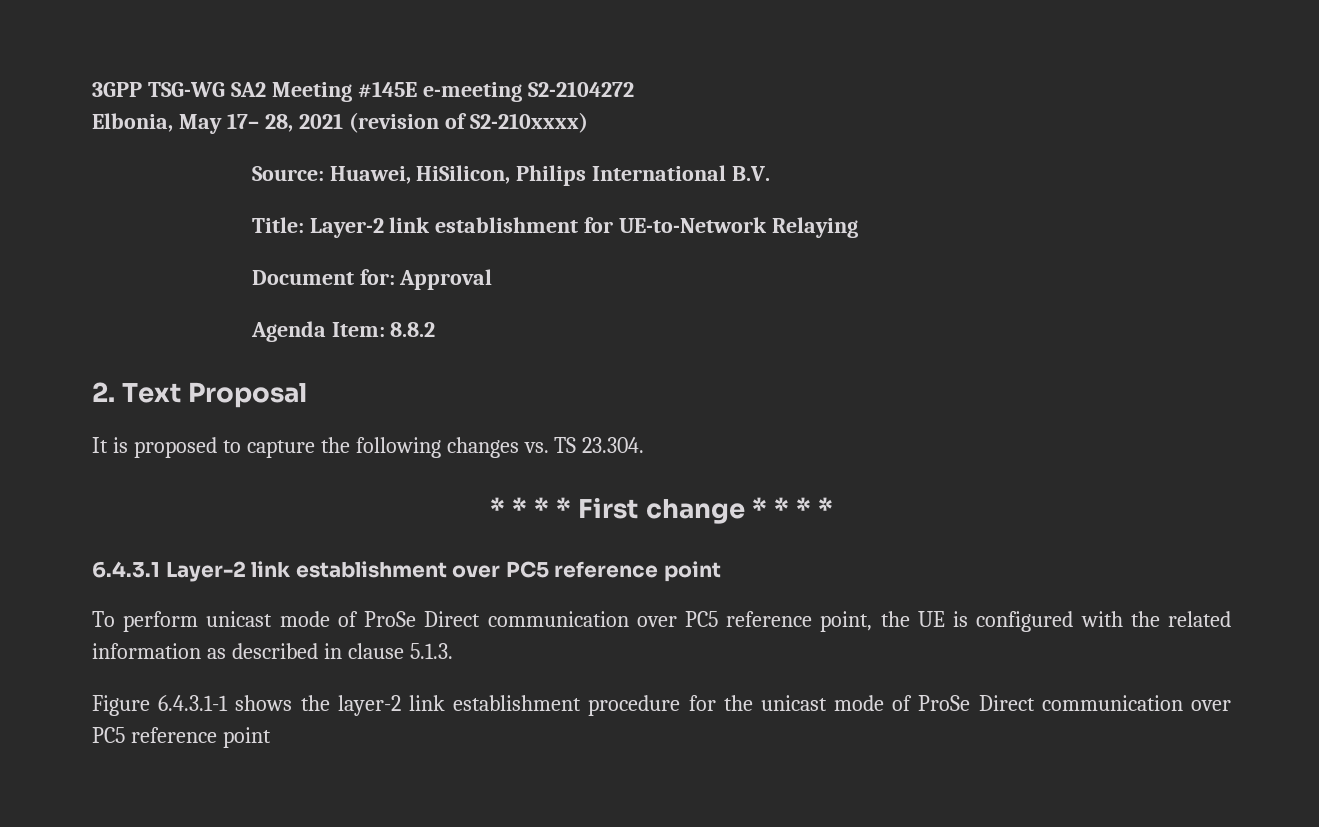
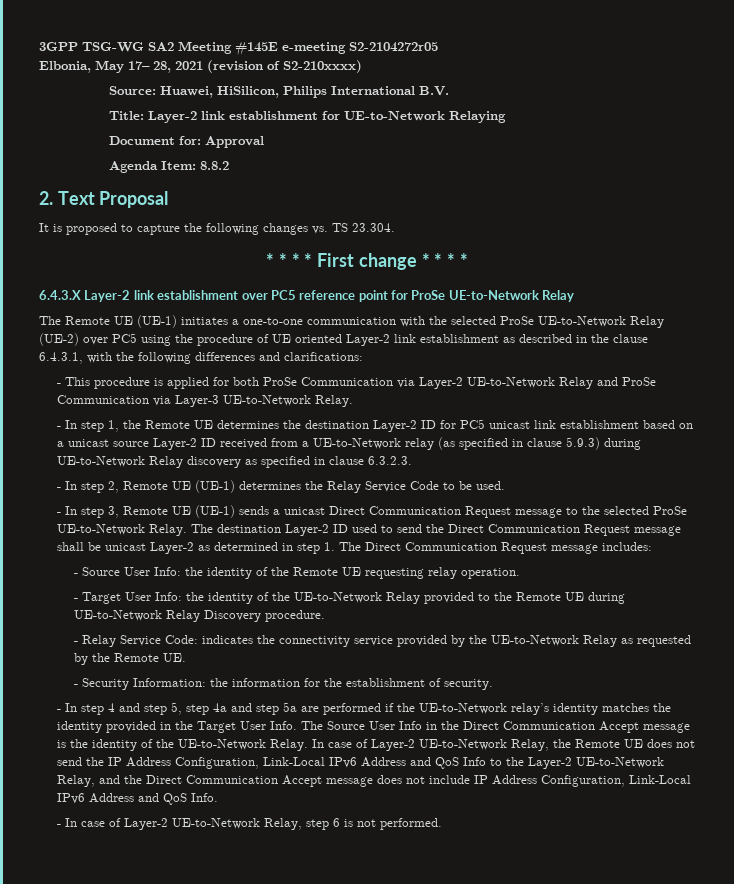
[527,81,634,97] S2-2104272 -> [349,42,438,52] S2-2104272r05
[92,561,160,578] 6.4.3.1 -> [39,290,81,300] 6.4.3.X
[92,611,1231,632] [92,643,453,659] [92,695,1231,716] [92,727,271,748] // To perform unicast mode of ProSe Direct communication over PC5 reference point, the UE is configured with the related information as described in clause 5.1.3. // Figure 6.4.3.1-1 shows the layer-2 link establishment procedure for the unicast mode of ProSe Direct communication over PC5 reference point -> [391,290,575,302] [39,315,664,328] [39,333,648,346] [39,352,363,364] [56,377,656,389] [56,395,353,407] [56,419,693,432] [56,437,641,450] [56,456,412,468] [56,480,505,493] [56,505,687,518] [56,524,681,536] [56,542,652,554] [74,567,521,579] [74,592,626,604] [74,610,326,622] [74,635,692,647] [74,653,187,665] [74,678,494,690] [56,702,671,715] [56,721,690,733] [56,739,695,751] [56,757,664,769] [56,775,691,787] [56,793,218,805] [56,818,442,830] for ProSe UE-to-Network Relay // The Remote UE (UE-1) initiates a one-to-one communication with the selected ProSe UE-to-Network Relay (UE-2) over PC5 using the procedure of UE oriented Layer-2 link establishment as described in the clause 6.4.3.1, with the following differences and clarifications: // - This procedure is applied for both ProSe Communication via Layer-2 UE-to-Network Relay and ProSe Communication via Layer-3 UE-to-Network Relay. // - In step 1, the Remote UE determines the destination Layer-2 ID for PC5 unicast link establishment based on a unicast source Layer-2 ID received from a UE-to-Network relay (as specified in clause 5.9.3) during UE-to-Network Relay discovery as specified in clause 6.3.2.3. // - In step 2, Remote UE (UE-1) determines the Relay Service Code to be used. // - In step 3, Remote UE (UE-1) sends a unicast Direct Communication Request message to the selected ProSe UE-to-Network Relay. The destination Layer-2 ID used to send the Direct Communication Request message shall be unicast Layer-2 as determined in step 1. The Direct Communication Request message includes: // - Source User Info: the identity of the Remote UE requesting relay operation. // - Target User Info: the identity of the UE-to-Network Relay provided to the Remote UE during UE-to-Network Relay Discovery procedure. // - Relay Service Code: indicates the connectivity service provided by the UE-to-Network Relay as requested by the Remote UE. // - Security Information: the information for the establishment of security. // - In step 4 and step 5, step 4a and step 5a are performed if the UE-to-Network relay’s identity matches the identity provided in the Target User Info. The Source User Info in the Direct Communication Accept message is the identity of the UE-to-Network Relay. In case of Layer-2 UE-to-Network Relay, the Remote UE does not send the IP Address Configuration, Link-Local IPv6 Address and QoS Info to the Layer-2 UE-to-Network Relay, and the Direct Communication Accept message does not include IP Address Configuration, Link-Local IPv6 Address and QoS Info. // - In case of Layer-2 UE-to-Network Relay, step 6 is not performed.

